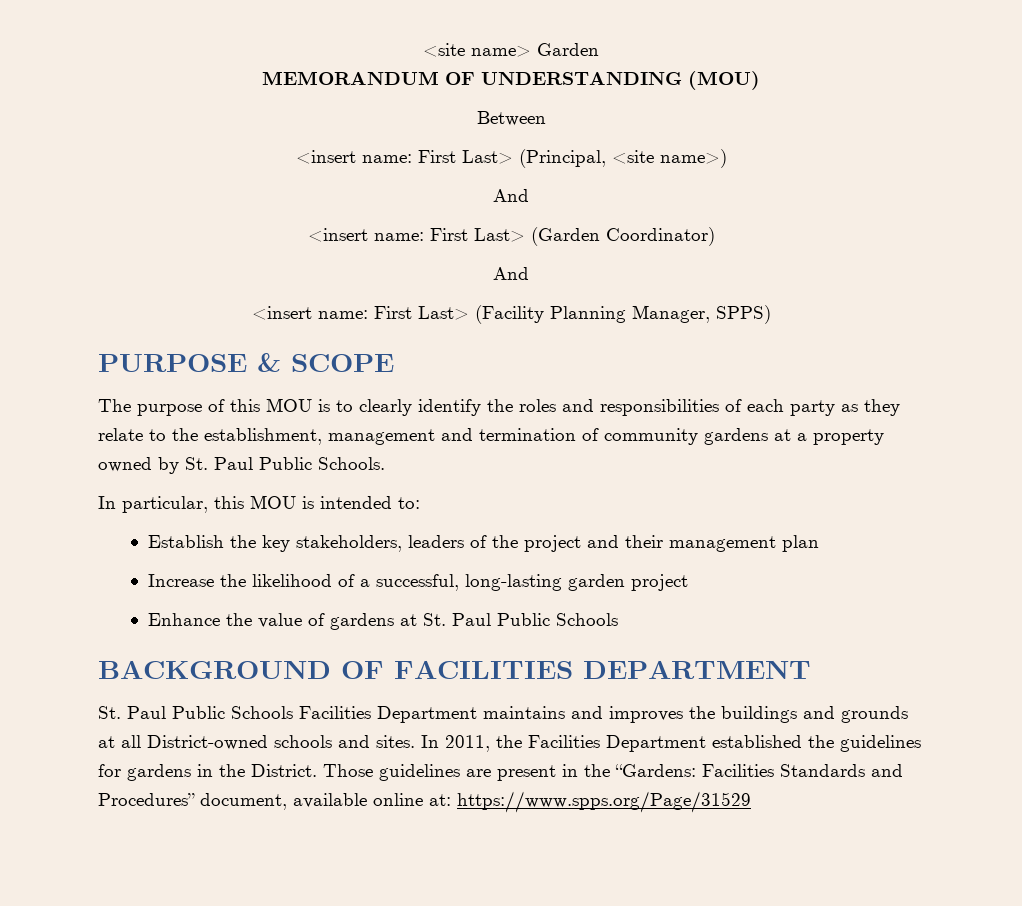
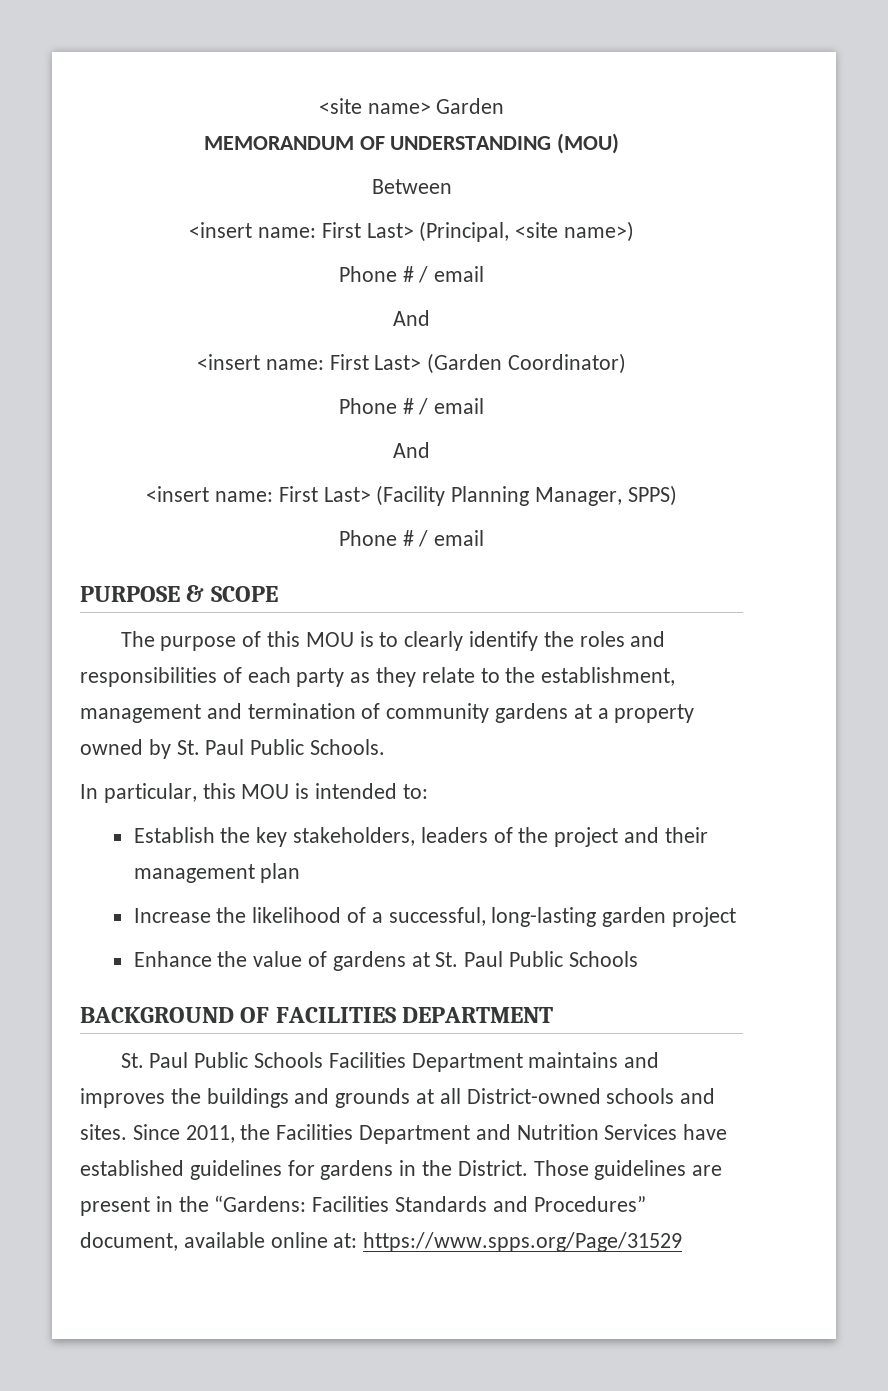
(727, 158) none -> [338,266,485,283] // Phone # / email
(715, 236) none -> [338,398,485,415] // Phone # / email
(771, 314) none -> [338,530,485,547] // Phone # / email
[421,735,439,748] In -> [132,1124,180,1140] Since
[712,735,834,748] established the -> [475,1124,728,1140] [80,1160,184,1176] and Nutrition Services have established

